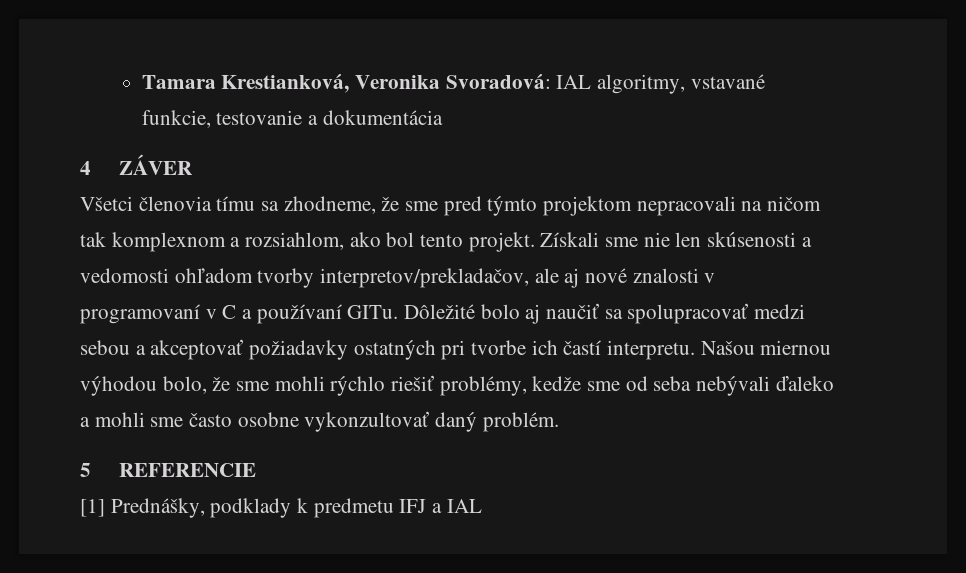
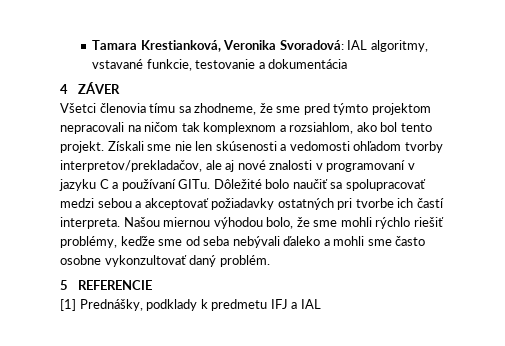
(217, 314) none -> [59,179,96,191] jazyku
[525,304,541,324] aj -> (290, 184) none
[607,340,696,360] interpretu. -> [60,217,120,229] interpreta.
[532,376,582,391] kedže -> [120,236,155,246] keďže

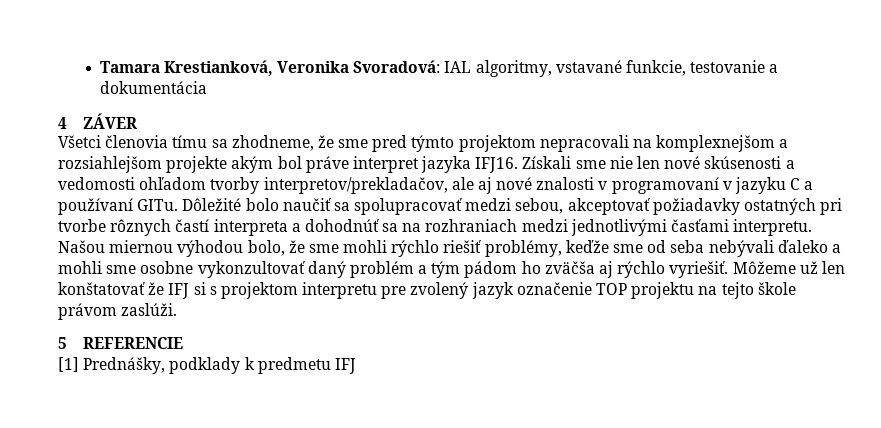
[144,122,432,134] [60,141,104,153] ničom tak komplexnom a rozsiahlom, ako bol tento projekt. -> [656,135,789,152] [58,156,519,173] komplexnejšom a rozsiahlejšom projekte akým bol práve interpret jazyka IFJ16.
(213, 146) none -> [664,156,701,169] nové
[97,198,142,208] sebou a -> [515,198,564,214] sebou,
[397,198,444,208] [60,217,120,229] ich častí interpreta. -> [110,219,813,236] rôznych častí interpreta a dohodnúť sa na rozhraniach medzi jednotlivými časťami interpretu.
[395,236,426,246] často -> (137, 269) none
[219,255,270,267] problém. -> [349,261,845,278] [58,282,796,299] [58,303,178,320] problém a tým pádom ho zväčša aj rýchlo vyriešiť. Môžeme už len konštatovať že IFJ si s projektom interpretu pre zvolený jazyk označenie TOP projektu na tejto škole právom zaslúži.
[291,299,321,309] a IAL -> (356, 366) none

